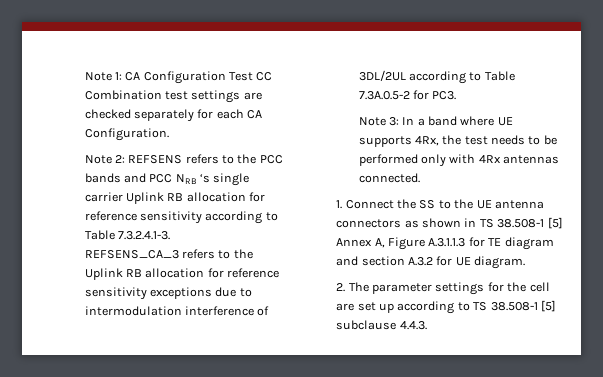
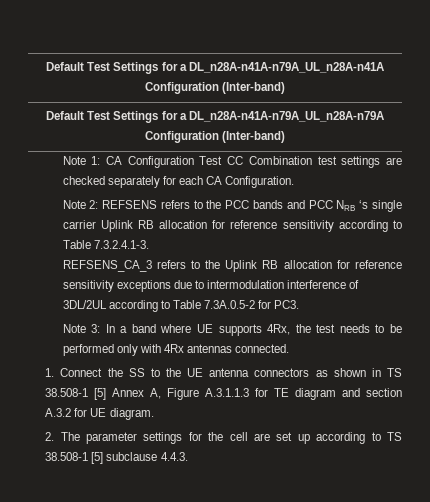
(84, 76) none -> [46,62,384,74] [144,82,286,94] [46,111,384,123] [144,131,286,143] Default Test Settings for a DL_n28A-n41A-n79A_UL_n28A-n41A Configuration (Inter-band) // Default Test Settings for a DL_n28A-n41A-n79A_UL_n28A-n79A Configuration (Inter-band) //

